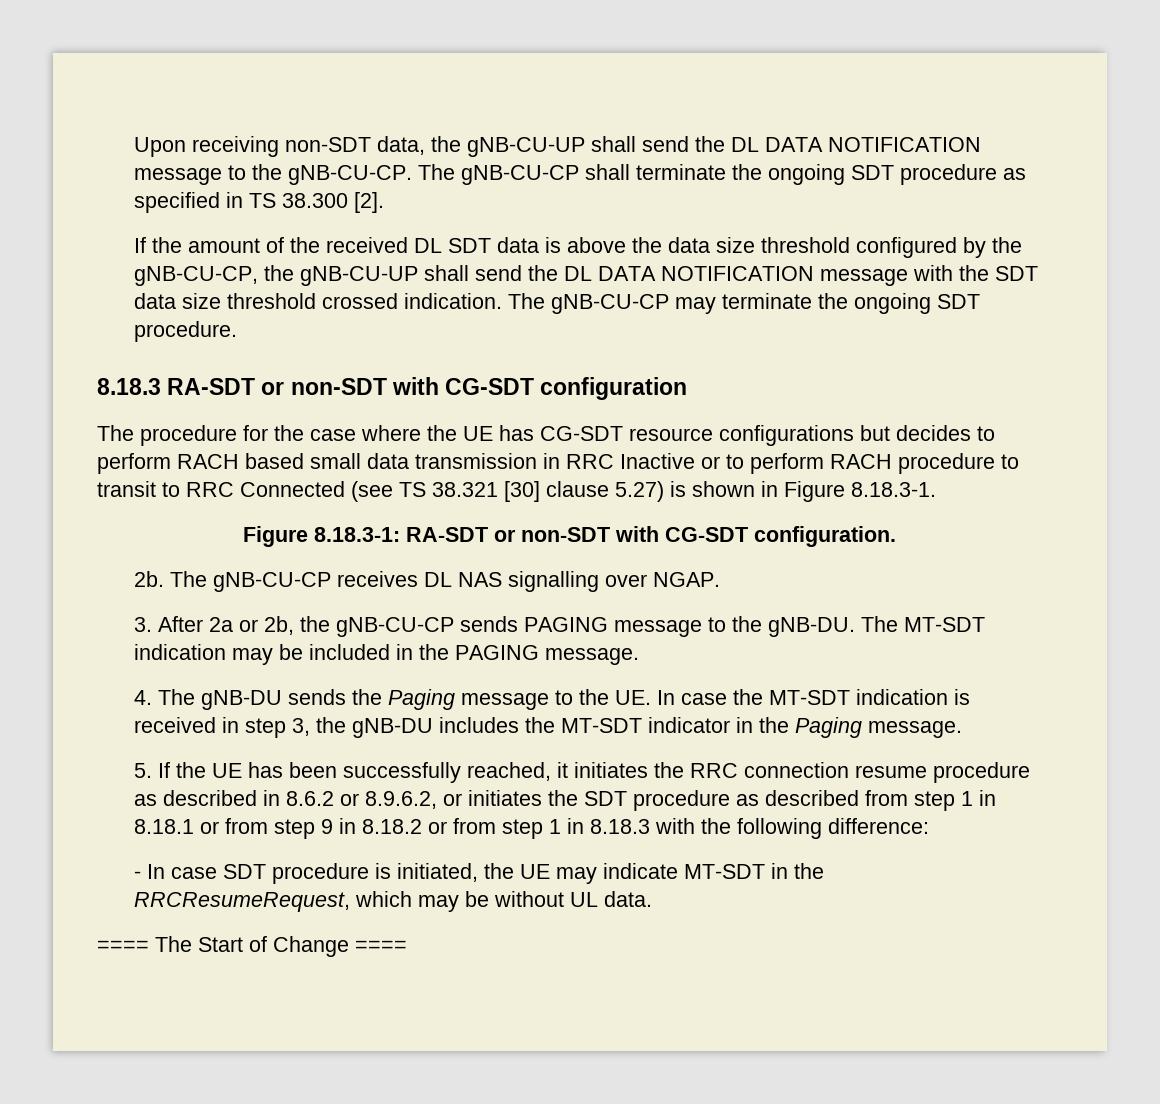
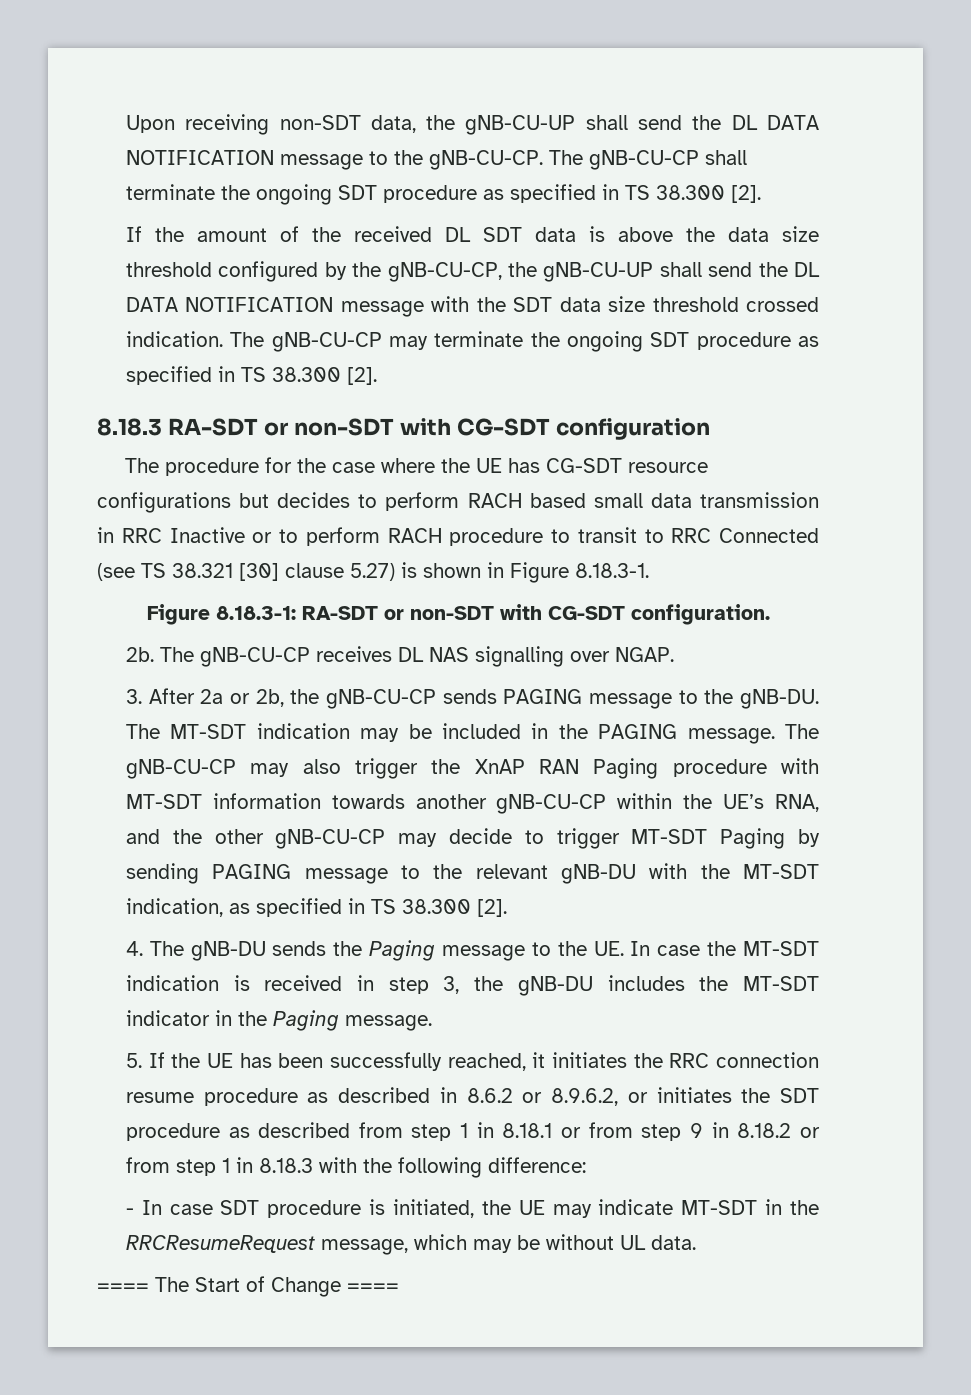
[134,321,238,342] procedure. -> [696,332,819,350] [125,366,377,385] procedure as specified in TS 38.300 [2].
(640, 656) none -> [785,724,819,739] [125,758,819,779] [125,793,820,814] [125,828,820,849] [125,863,819,884] [125,898,507,917] The gNB-CU-CP may also trigger the XnAP RAN Paging procedure with MT-SDT information towards another gNB-CU-CP within the UE’s RNA, and the other gNB-CU-CP may decide to trigger MT-SDT Paging by sending PAGING message to the relevant gNB-DU with the MT-SDT indication, as specified in TS 38.300 [2].
[134,892,351,912] RRCResumeRequest, -> [125,1235,408,1255] RRCResumeRequest message,

